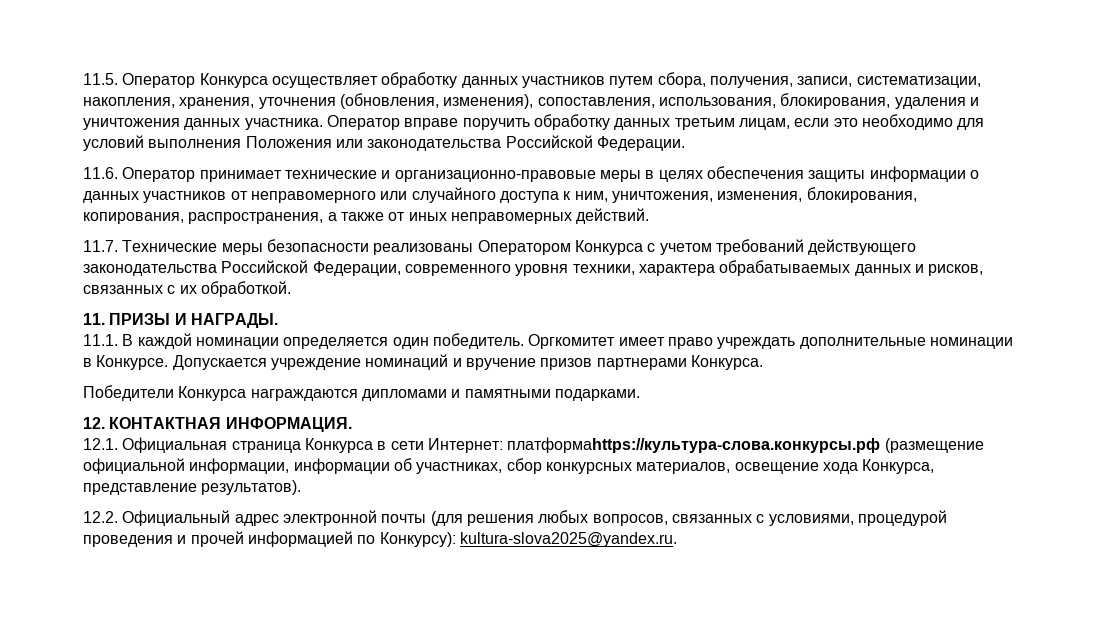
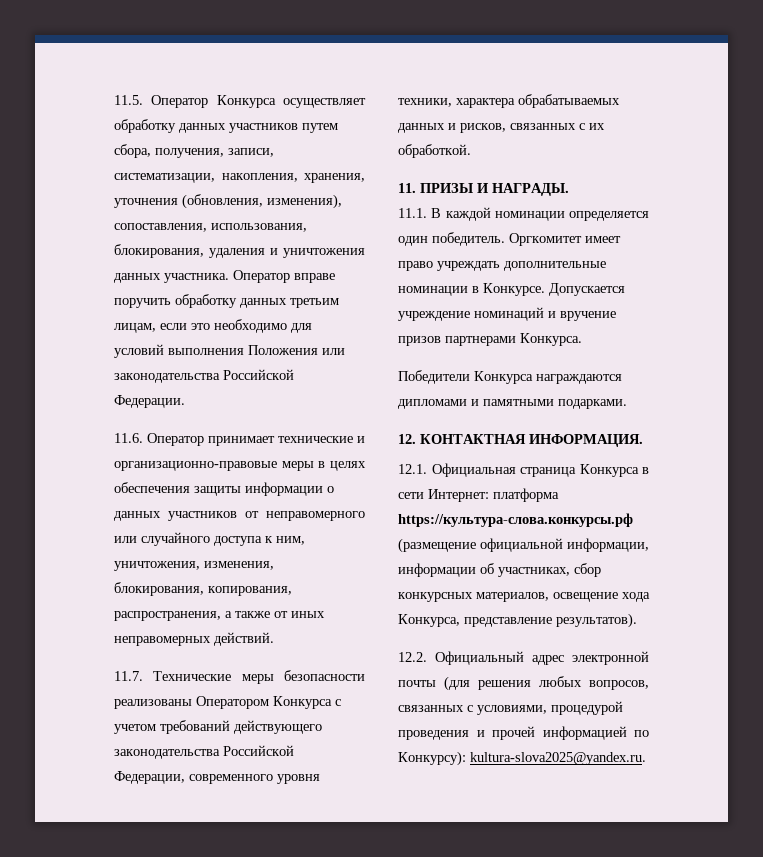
[507,437,881,453] платформаhttps://культура-слова.конкурсы.рф -> [493,488,559,502] [398,513,633,527] платформа https://культура-слова.конкурсы.рф

